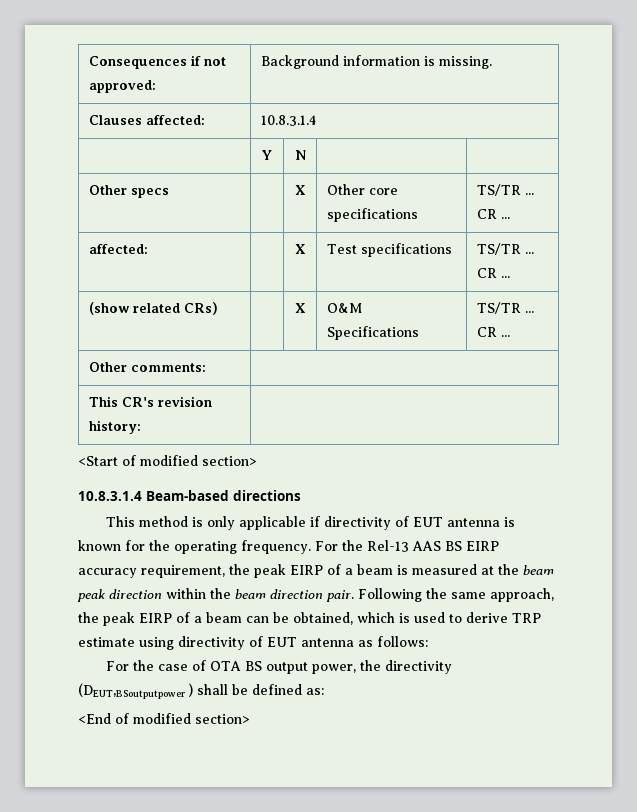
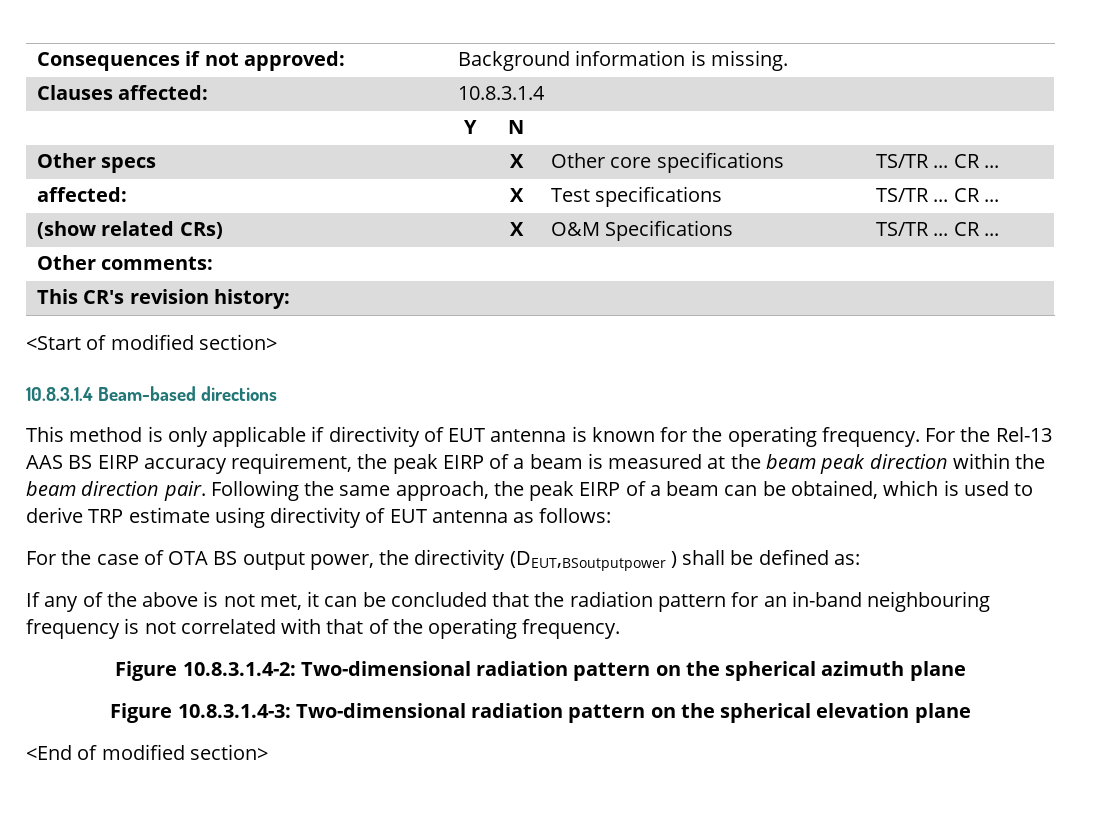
(324, 691) none -> [26,591,991,612] [26,618,621,639] [115,661,966,681] [110,703,971,723] // If any of the above is not met, it can be concluded that the radiation pattern for an in-band neighbouring frequency is not correlated with that of the operating frequency. // Figure 10.8.3.1.4-2: Two-dimensional radiation pattern on the spherical azimuth plane // Figure 10.8.3.1.4-3: Two-dimensional radiation pattern on the spherical elevation plane

